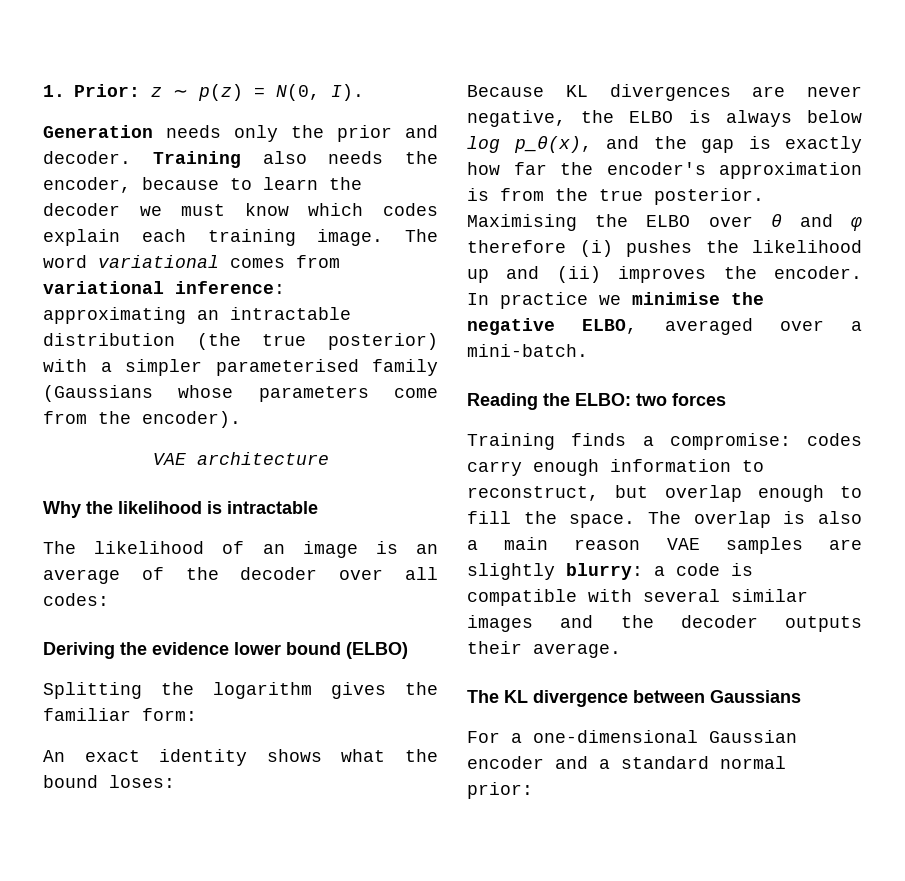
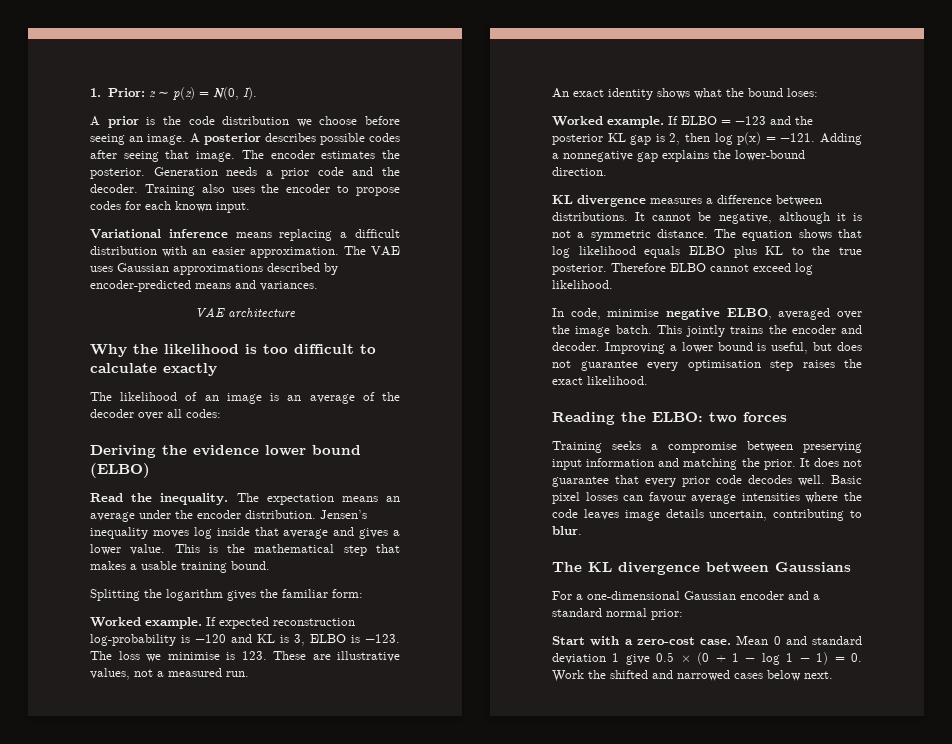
[43,125,438,142] [43,151,438,168] [43,177,362,193] [43,203,438,216] [43,229,438,246] [43,255,340,268] [43,281,285,294] [43,307,351,324] [43,333,438,350] [43,359,438,376] [43,385,438,402] [43,411,241,428] Generation needs only the prior and decoder. Training also needs the encoder, because to learn the decoder we must know which codes explain each training image. The word variational comes from variational inference: approximating an intractable distribution (the true posterior) with a simpler parameterised family (Gaussians whose parameters come from the encoder). -> [90,116,400,128] [90,133,400,145] [90,150,401,162] [90,167,400,179] [90,184,400,196] [90,201,250,213] [90,229,401,241] [90,246,400,258] [90,263,338,275] [90,280,318,292] A prior is the code distribution we choose before seeing an image. A posterior describes possible codes after seeing that image. The encoder estimates the posterior. Generation needs a prior code and the decoder. Training also uses the encoder to propose codes for each known input. // Variational inference means replacing a difficult distribution with an easier approximation. The VAE uses Gaussian approximations described by encoder-predicted means and variances.
[227,501,318,514] intractable -> [263,344,376,354] [90,363,217,376] too difficult to calculate exactly
(408, 650) none -> [90,493,400,505] [90,510,367,522] [90,527,400,539] [90,544,400,556] [90,561,270,573] // Read the inequality. The expectation means an average under the encoder distribution. Jensen’s inequality moves log inside that average and gives a lower value. This is the mathematical step that makes a usable training bound.
(197, 714) none -> [90,617,355,629] [90,634,400,646] [90,651,400,662] [90,668,249,680] // Worked example. If expected reconstruction log-probability is −120 and KL is 3, ELBO is −123. The loss we minimise is 123. These are illustrative values, not a measured run.
[467,84,862,101] [467,110,862,127] [467,136,862,153] [467,162,862,179] [467,188,764,205] [467,214,862,231] [467,240,862,257] [467,266,862,283] [467,292,764,309] [467,318,862,335] [467,344,588,357] Because KL divergences are never negative, the ELBO is always below log p_θ(x), and the gap is exactly how far the encoder's approximation is from the true posterior. Maximising the ELBO over θ and φ therefore (i) pushes the likelihood up and (ii) improves the encoder. In practice we minimise the negative ELBO, averaged over a mini-batch. -> [552,116,813,128] [552,132,862,145] [552,150,805,162] [552,167,607,176] [552,195,822,207] [552,212,862,224] [552,229,862,241] [552,246,862,258] [552,263,813,275] [552,280,613,289] [552,308,862,320] [552,325,862,337] [552,342,862,354] [552,359,862,371] [552,376,648,385] Worked example. If ELBO = −123 and the posterior KL gap is 2, then log p(x) = −121. Adding a nonnegative gap explains the lower-bound direction. // KL divergence measures a difference between distributions. It cannot be negative, although it is not a symmetric distance. The equation shows that log likelihood equals ELBO plus KL to the true posterior. Therefore ELBO cannot exceed log likelihood. // In code, minimise negative ELBO, averaged over the image batch. This jointly trains the encoder and decoder. Improving a lower bound is useful, but does not guarantee every optimisation step raises the exact likelihood.
[571,433,862,450] [467,459,764,476] [467,485,862,502] [467,511,862,528] [467,537,862,554] [467,563,753,580] [467,589,808,606] [467,615,862,632] [467,641,621,658] finds a compromise: codes carry enough information to reconstruct, but overlap enough to fill the space. The overlap is also a main reason VAE samples are slightly blurry: a code is compatible with several similar images and the decoder outputs their average. -> [612,441,862,453] [552,458,862,470] [552,475,862,487] [552,492,862,504] [552,509,862,521] [552,526,582,535] seeks a compromise between preserving input information and matching the prior. It does not guarantee that every prior code decodes well. Basic pixel losses can favour average intensities where the code leaves image details uncertain, contributing to blur.
(533, 790) none -> [552,635,862,646] [552,652,862,665] [552,670,833,682] // Start with a zero-cost case. Mean 0 and standard deviation 1 give 0.5 × (0 + 1 − log 1 − 1) = 0. Work the shifted and narrowed cases below next.

